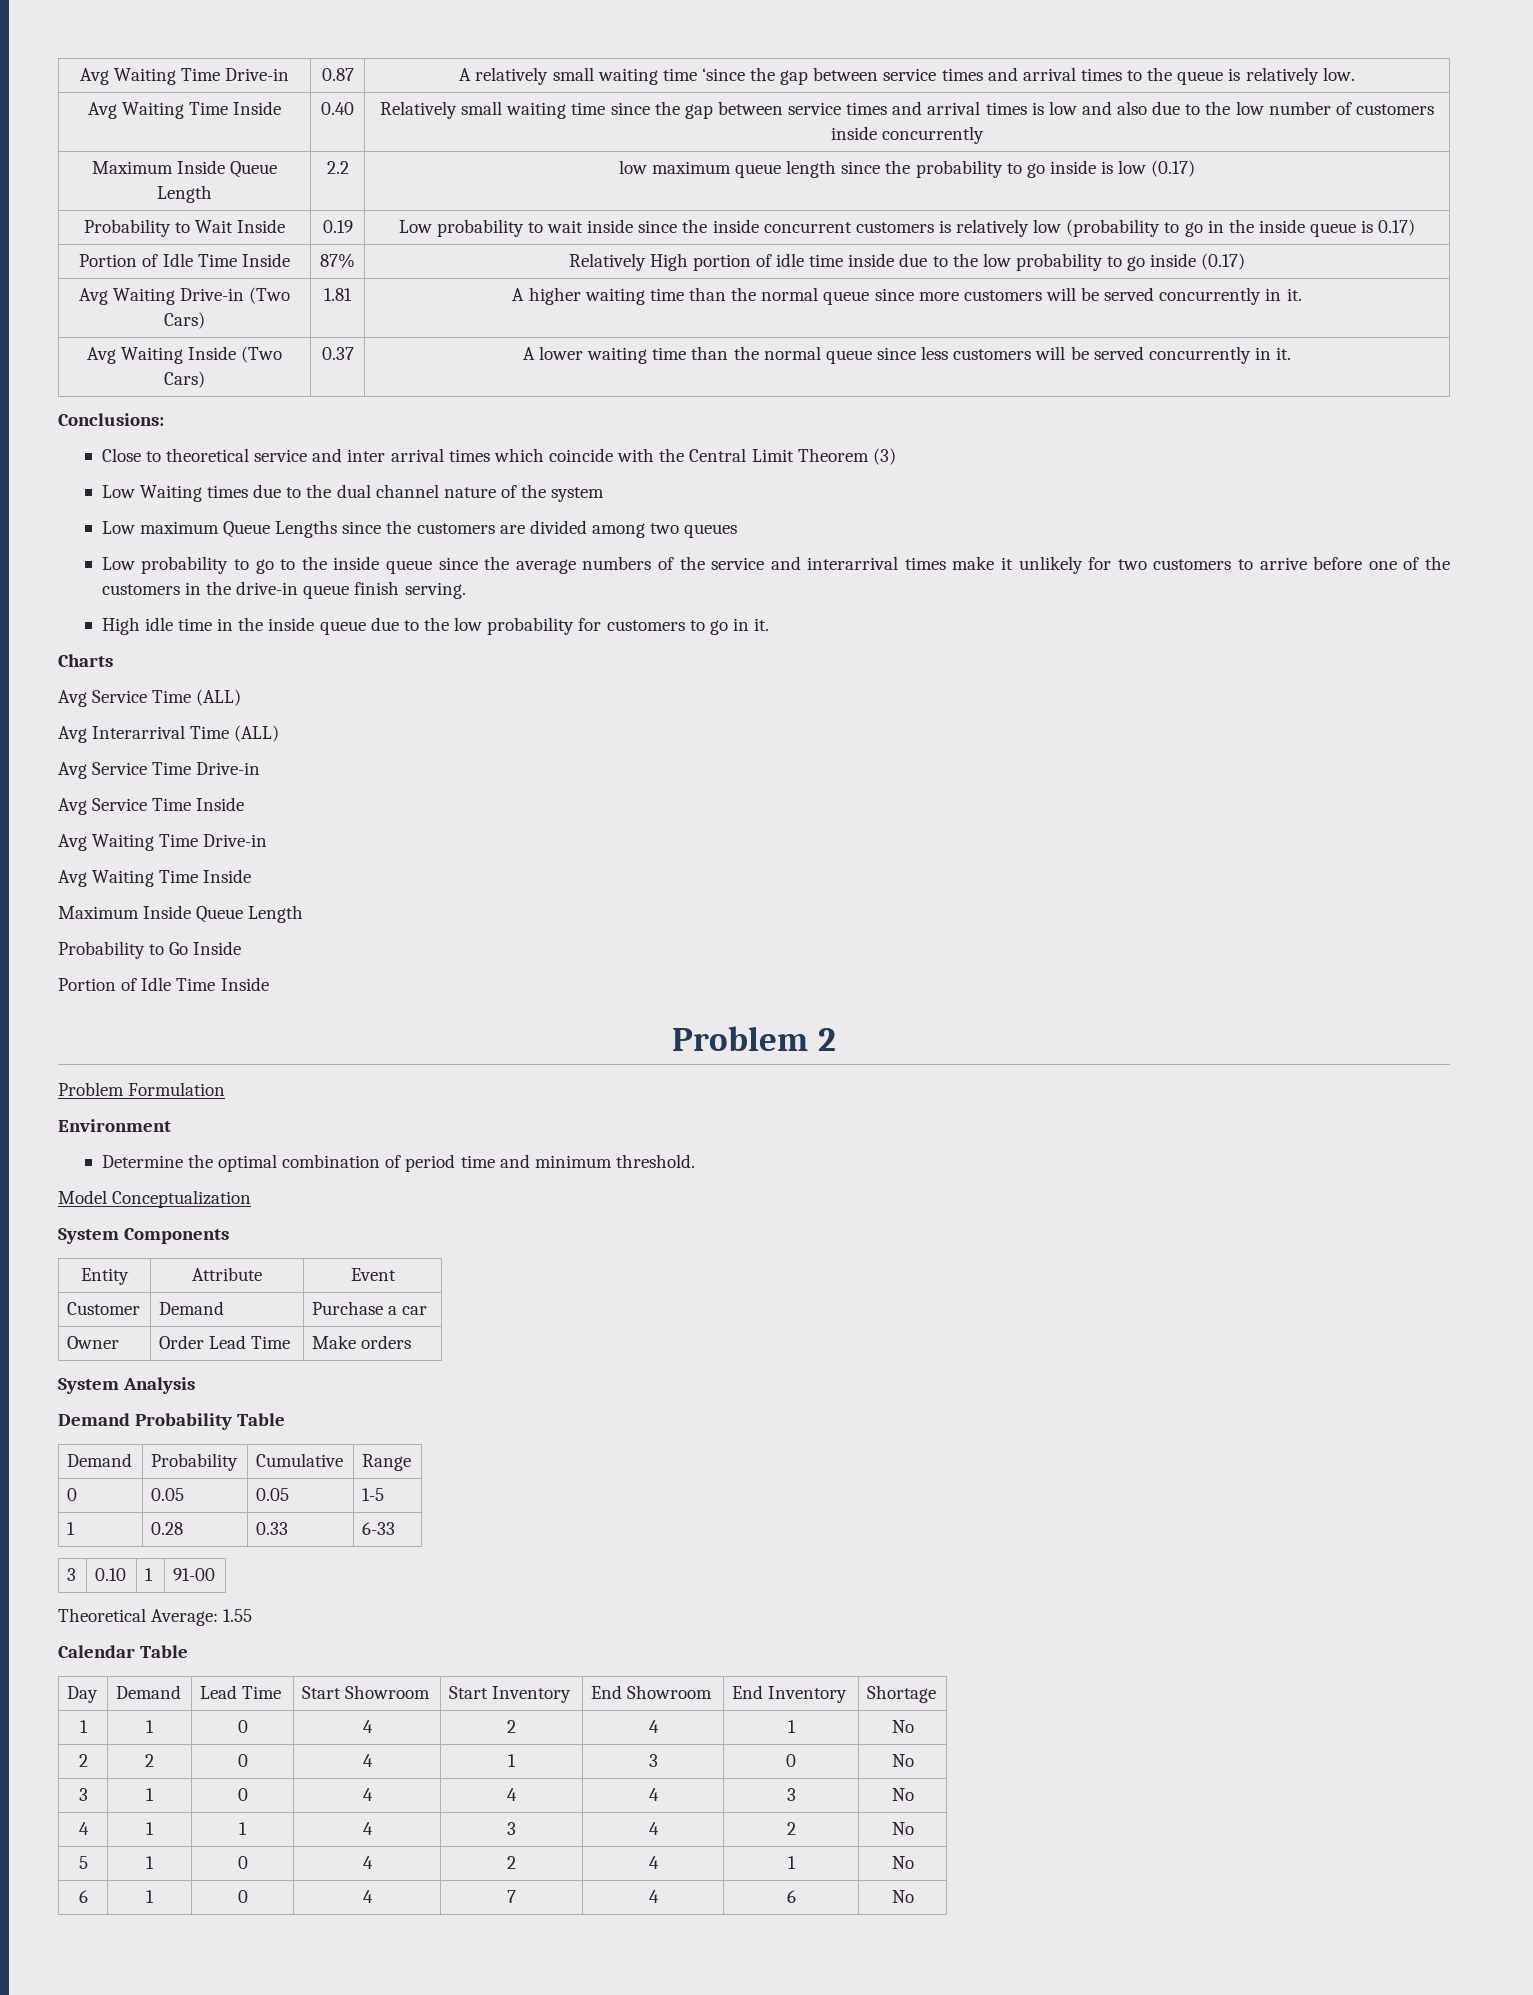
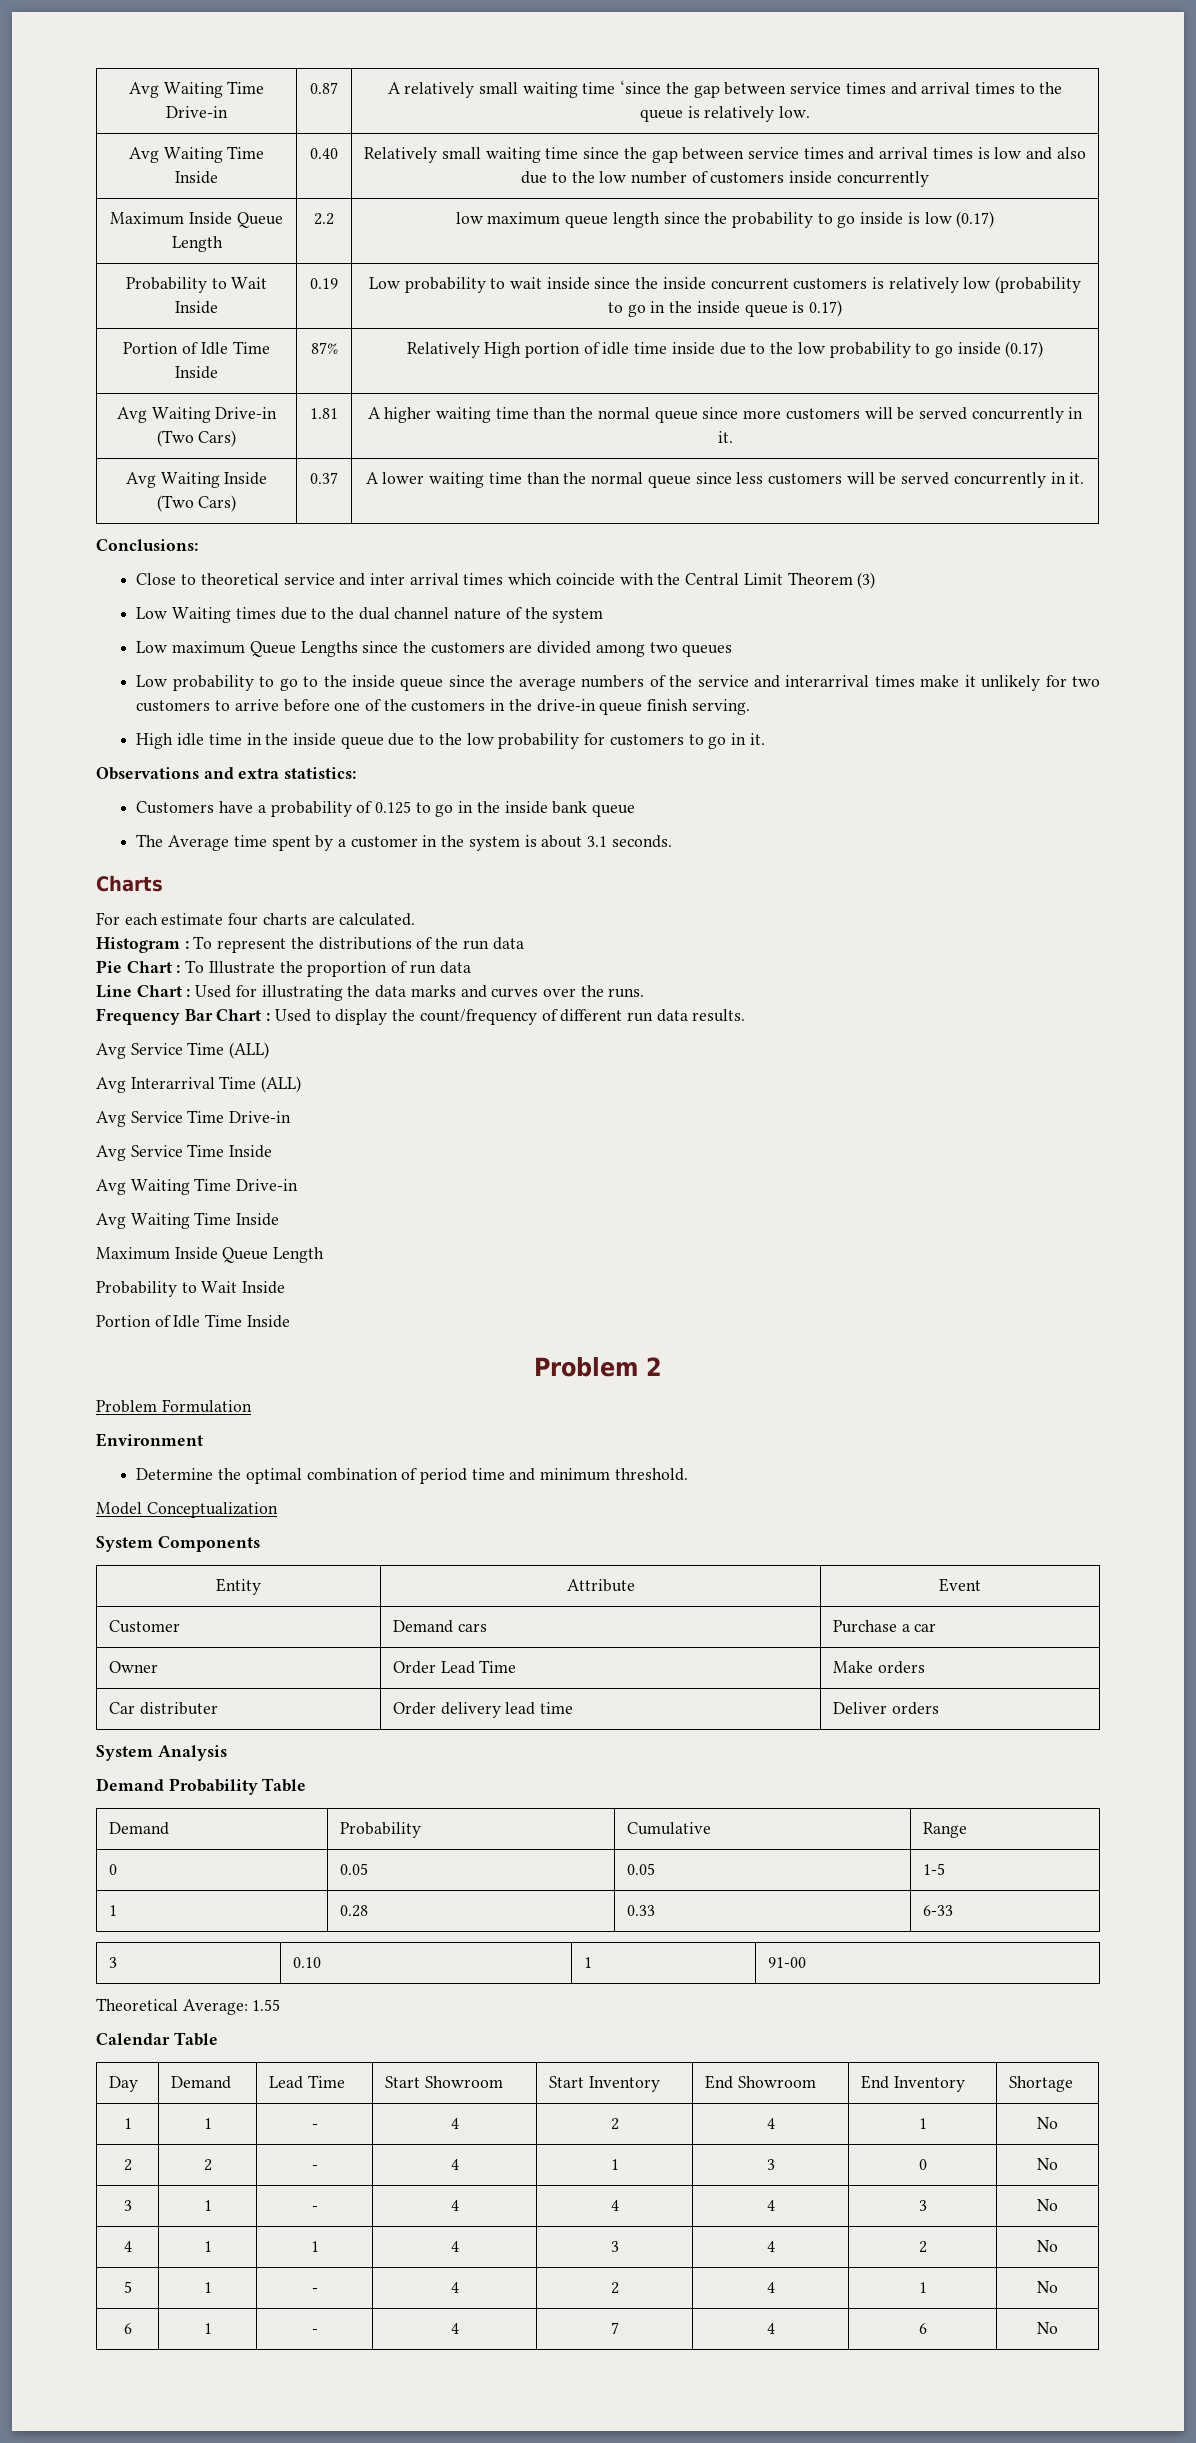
[58,654,113,667] Charts -> [96,767,357,780] [136,801,636,817] [136,834,672,851] [96,875,163,892] [96,912,416,926] [96,936,524,953] [96,960,471,977] [96,985,645,1001] [96,1008,746,1025] Observations and extra statistics: // Customers have a probability of 0.125 to go in the inside bank queue // The Average time spent by a customer in the system is about 3.1 seconds. // Charts // For each estimate four charts are calculated. // Histogram : To represent the distributions of the run data // Pie Chart : To Illustrate the proportion of run data // Line Chart : Used for illustrating the data marks and curves over the runs. // Frequency Bar Chart : Used to display the count/frequency of different run data results.
[169,942,189,955] Go -> [201,1281,238,1293] Wait
(225, 1308) none -> [457,1623,487,1632] cars
(412, 1342) none -> [108,1702,218,1715] [392,1702,574,1718] [832,1702,939,1715] // Car distributer | Order delivery lead time | Deliver orders
[237,1720,248,1733] 0 -> [311,2124,318,2129] -
[237,1754,248,1767] 0 -> [311,2165,318,2170] -
[237,1788,248,1801] 0 -> [311,2206,318,2211] -
[237,1856,248,1869] 0 -> [311,2288,318,2293] -
[237,1890,248,1903] 0 -> [311,2329,318,2334] -

